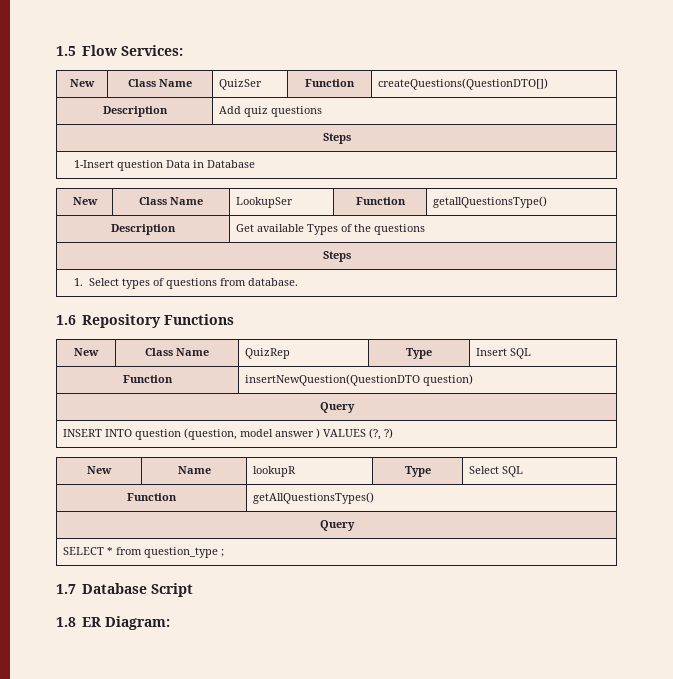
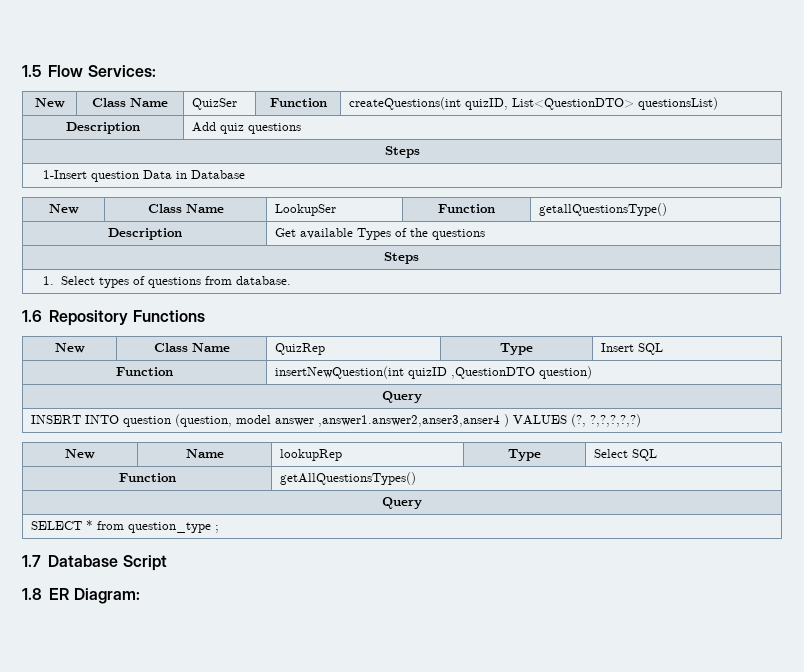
[377,78,548,90] createQuestions(QuestionDTO[]) -> [348,97,718,110] createQuestions(int quizID, List<QuestionDTO> questionsList)
[244,374,420,386] insertNewQuestion(QuestionDTO -> [274,366,535,379] insertNewQuestion(int quizID ,QuestionDTO
(314, 434) none -> [317,415,500,427] ,answer1.answer2,anser3,anser4
[383,428,393,439] ?) -> [589,414,641,427] ?,?,?,?,?)
[252,466,296,477] lookupR -> [279,449,342,461] lookupRep

